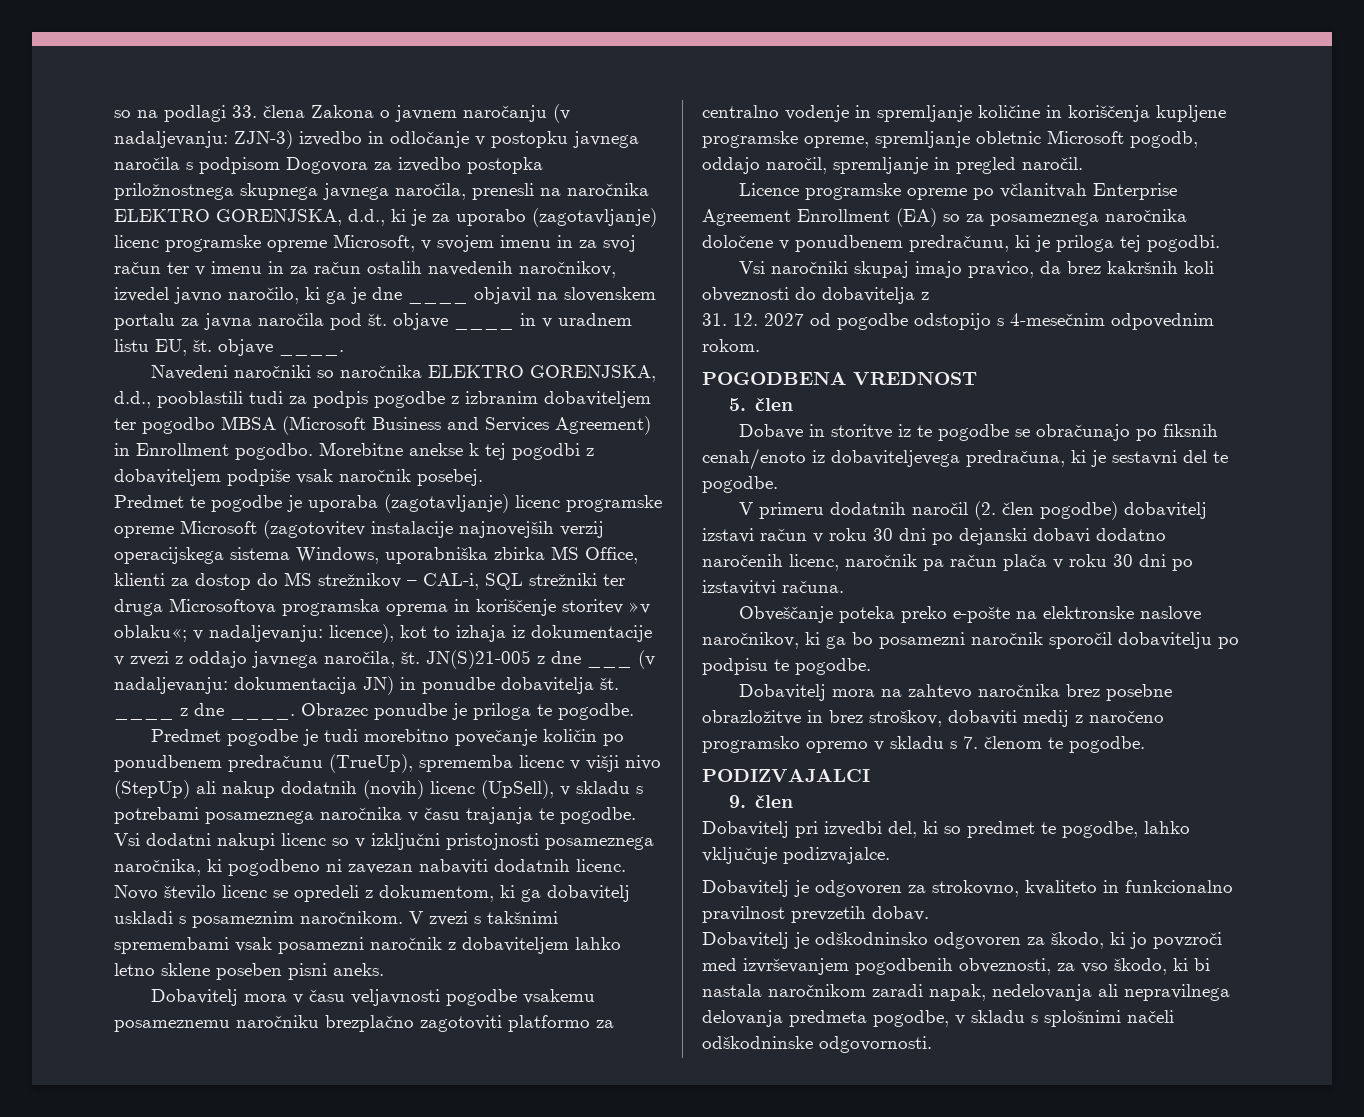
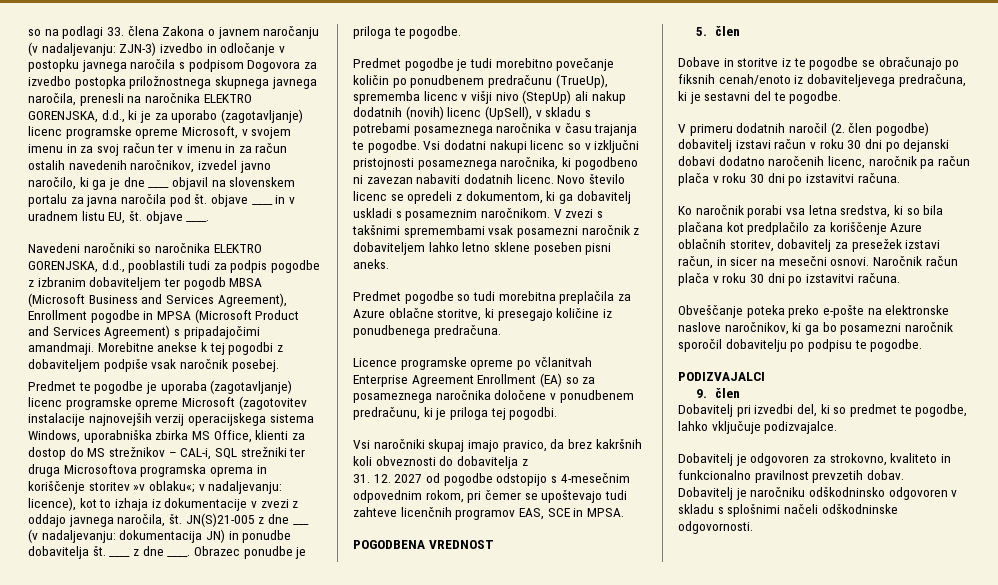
[142,417,215,434] pogodbo -> [183,277,226,290] pogodb
[555,416,651,435] [114,443,313,460] Agreement) in Enrollment pogodbo. -> [217,293,287,307] [28,309,300,323] [28,325,260,339] [28,342,94,355] Agreement), Enrollment pogodbe in MPSA (Microsoft Product and Services Agreement) s pripadajočimi amandmaji.
[150,989,595,1006] [114,1015,614,1032] [702,105,1226,122] [702,130,1198,148] [702,157,1083,174] Dobavitelj mora v času veljavnosti pogodbe vsakemu posameznemu naročniku brezplačno zagotoviti platformo za centralno vodenje in spremljanje količine in koriščenja kupljene programske opreme, spremljanje obletnic Microsoft pogodb, oddajo naročil, spremljanje in pregled naročil. -> [353,291,631,304] [353,308,612,321] [353,325,501,338] Predmet pogodbe so tudi morebitna preplačila za Azure oblačne storitve, ki presegajo količine iz ponudbenega predračuna.
[702,339,760,352] rokom. -> [425,490,627,503] [353,507,624,520] rokom, pri čemer se upoštevajo tudi zahteve licenčnih programov EAS, SCE in MPSA.
(844, 586) none -> [678,205,944,218] [678,222,923,235] [678,239,941,252] [678,256,958,269] [678,273,900,286] // Ko naročnik porabi vsa letna sredstva, ki so bila plačana kot predplačilo za koriščenje Azure oblačnih storitev, dobavitelj za presežek izstavi račun, in sicer na mesečni osnovi. Naročnik račun plača v roku 30 dni po izstavitvi računa.
[738,684,1172,701] [702,710,1164,727] [702,736,1145,753] // Dobavitelj mora na zahtevo naročnika brez posebne obrazložitve in brez stroškov, dobaviti medij z naročeno programsko opremo v skladu s 7. členom te pogodbe. -> (923, 345) none
(809, 940) none -> [750,487,806,497] naročniku
[1027,932,1222,949] [702,958,1210,975] [702,984,1230,1001] [702,1010,949,1027] za škodo, ki jo povzroči med izvrševanjem pogodbenih obveznosti, za vso škodo, ki bi nastala naročnikom zaradi napak, nedelovanja ali nepravilnega delovanja predmeta pogodbe, -> (948, 493) none

